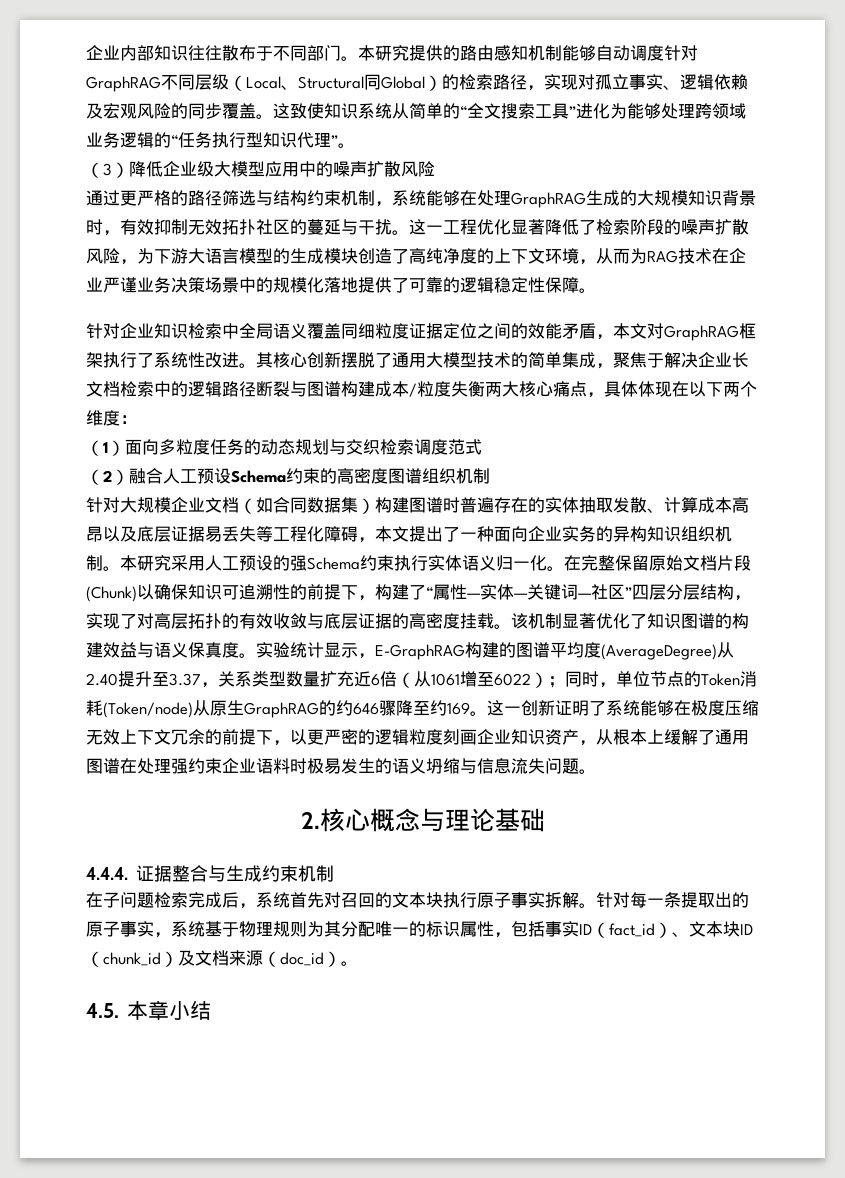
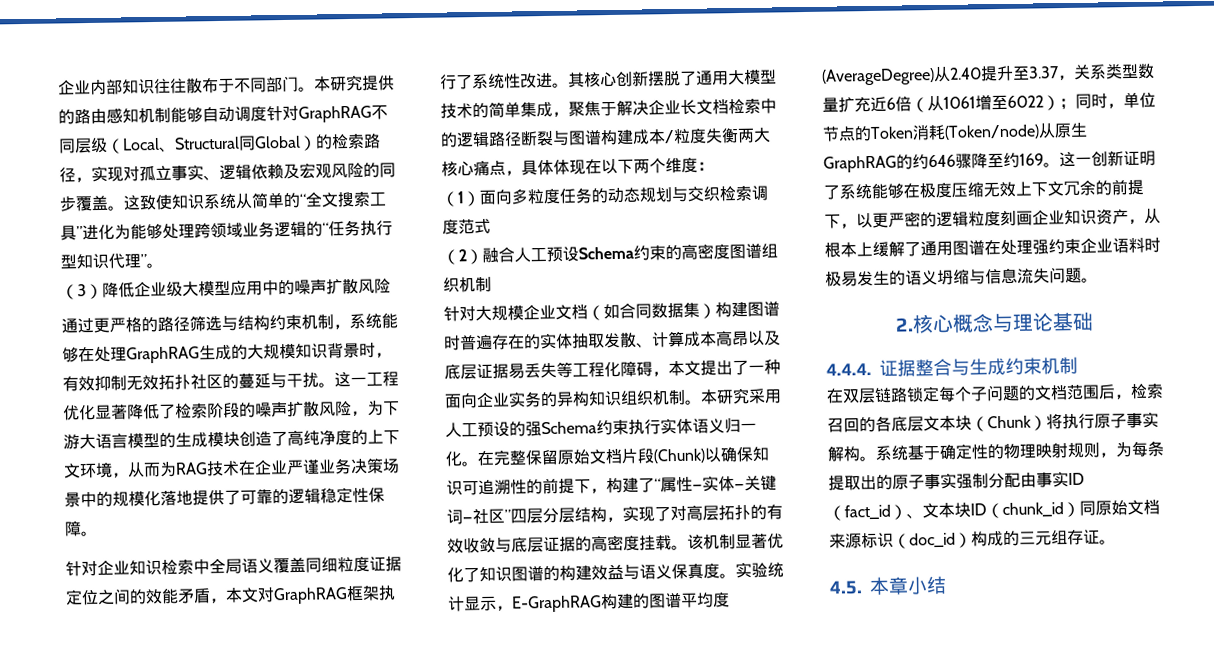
[103,892,664,909] 子问题检索完成后，系统首先对召回的文本块执行原子事实拆解。针对每一 -> [842,383,1164,404] [827,411,1159,433] [827,441,1148,462] 双层链路锁定每个子问题的文档范围后，检索召回的各底层文本块（Chunk）将执行原子事实解构。系统基于确定性的物理映射规则，为每
[154,921,545,938] ，系统基于物理规则为其分配唯一的标识属性，包括 -> [956,472,1037,489] 强制分配由
[178,950,195,966] 及 -> [1079,500,1128,516] 同原始
(263, 958) none -> [861,532,894,549] 标识
(341, 959) none -> [971,529,1100,547] 构成的三元组存证

